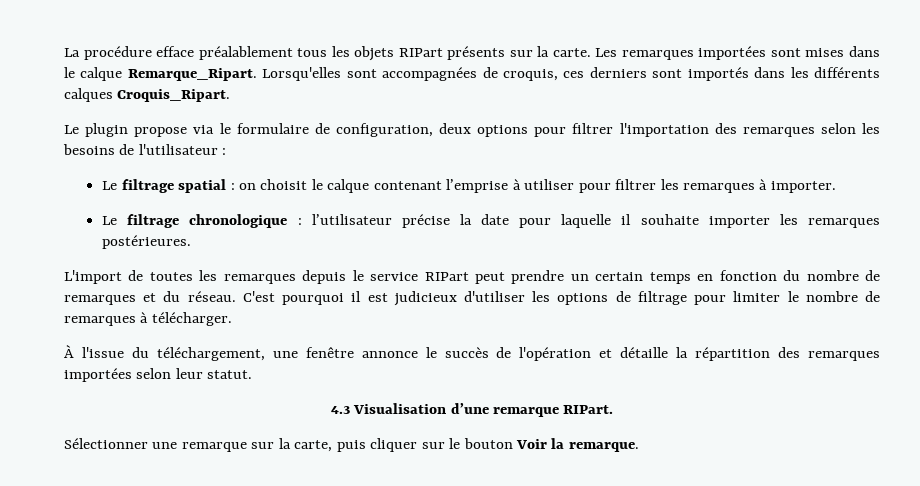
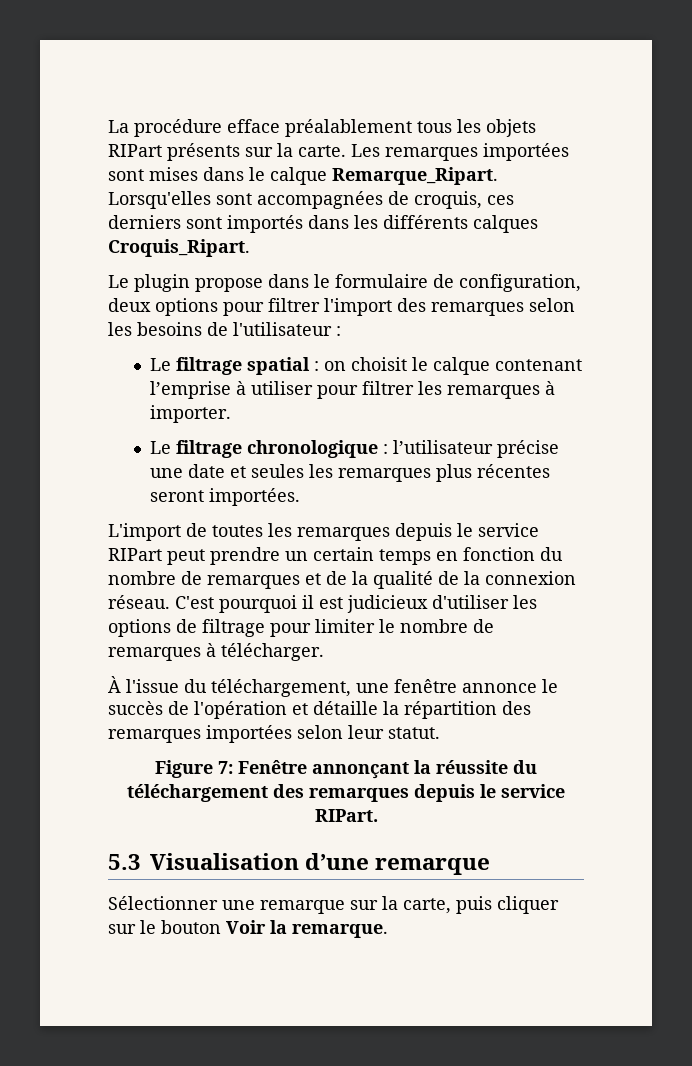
[193,125,215,134] via -> [268,274,309,288] dans
[619,123,709,137] l'importation -> [324,298,392,316] l'import
[459,214,880,228] [102,235,192,249] la date pour laquelle il souhaite importer les remarques postérieures. -> [150,464,551,482] [150,488,301,506] une date et seules les remarques plus récentes seront importées.
[163,291,181,302] du -> [326,571,576,589] de la qualité de la connexion
[330,406,350,414] 4.3 -> [155,760,537,779] [127,784,565,802] [314,809,378,822] [108,854,141,870] Figure 7: Fenêtre annonçant la réussite du téléchargement des remarques depuis le service RIPart. // 5.3
[563,405,614,414] RIPart. -> (491, 866) none

